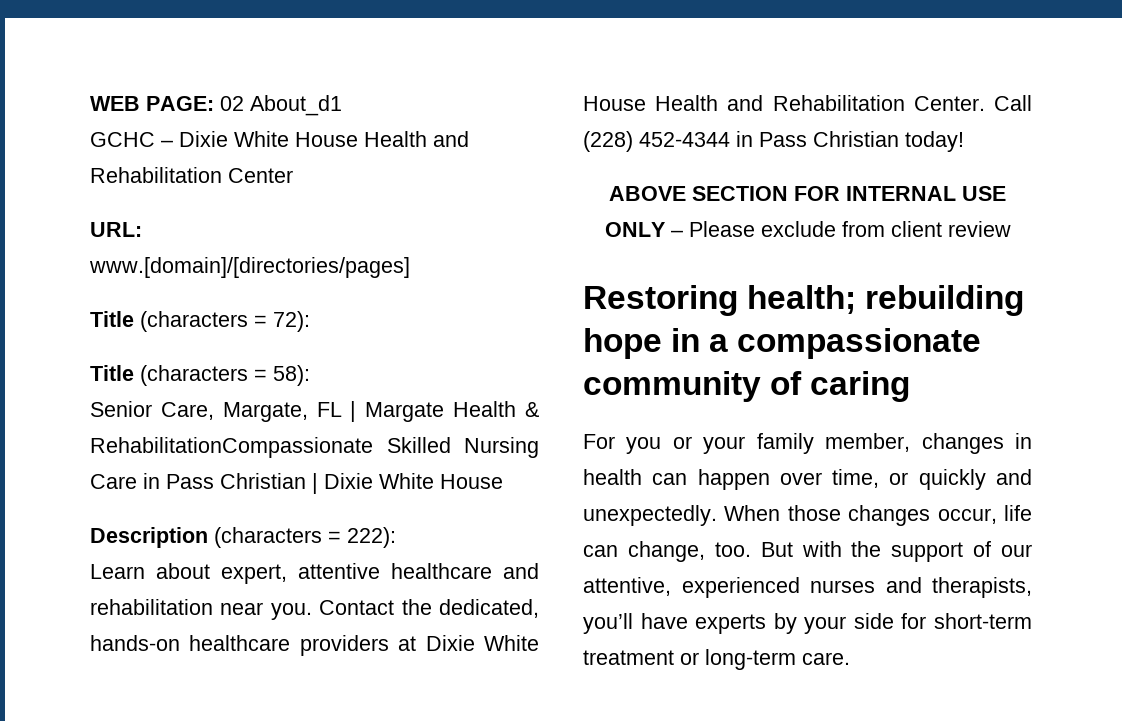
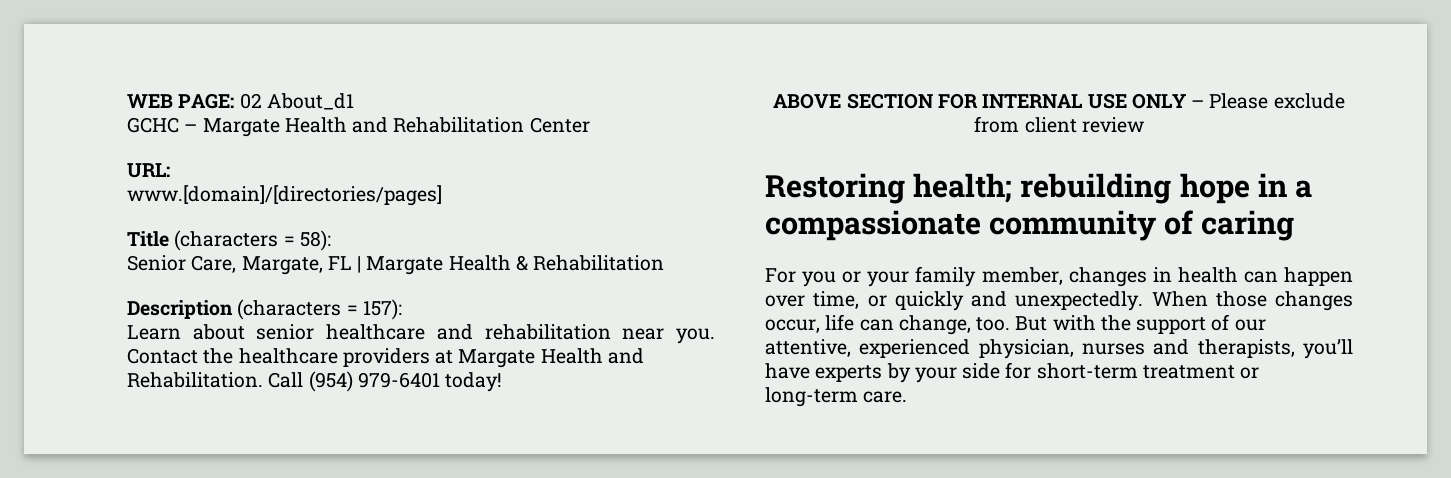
[179,131,358,147] Dixie White House -> [202,118,280,137] Margate
[90,311,310,332] // Title (characters = 72): -> (442, 195) none
[90,437,539,458] [90,473,503,494] RehabilitationCompassionate Skilled Nursing Care in Pass Christian | Dixie White House -> [533,255,665,271] Rehabilitation
[347,527,396,548] 222): -> [362,299,402,320] 157):
[221,563,380,584] expert, attentive -> [256,324,315,340] senior
[439,599,539,618] [90,635,180,651] dedicated, hands-on -> (234, 356) none
[425,635,539,651] [583,95,1032,111] [583,131,899,152] Dixie White House Health and Rehabilitation Center. Call (228) 452-4344 in Pass Christian -> [458,348,644,368] [127,371,440,392] Margate Health and Rehabilitation. Call (954) 979-6401
(800, 587) none -> [978,339,1074,359] physician,

